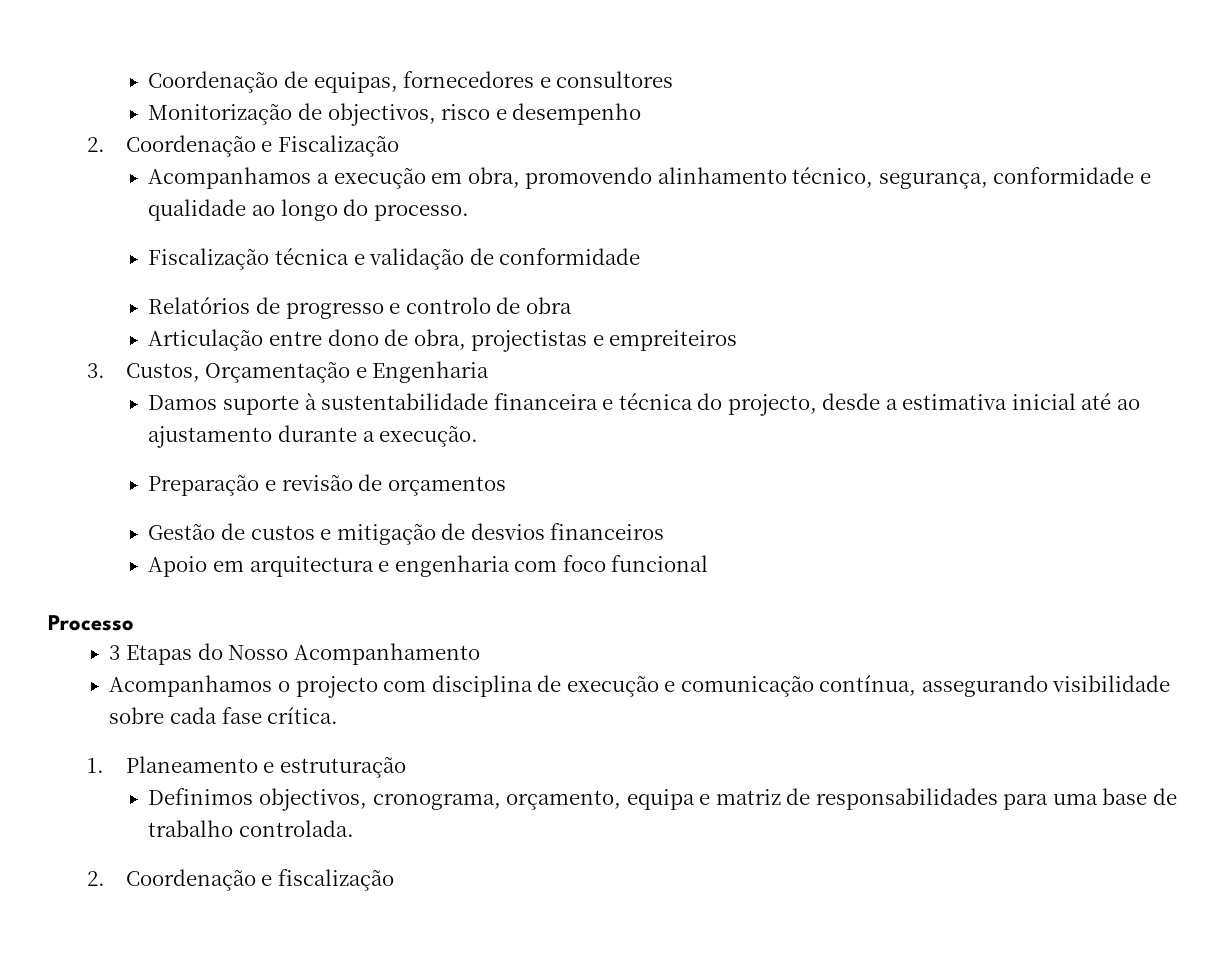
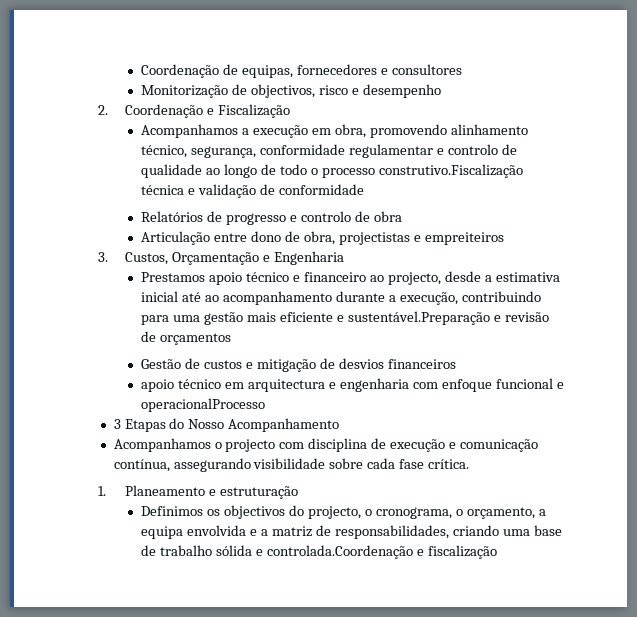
[1139,173,1151,184] [148,199,469,221] [148,248,270,270] e qualidade ao longo do processo. // Fiscalização -> [349,144,517,158] [141,164,523,178] regulamentar e controlo de qualidade ao longo de todo o processo construtivo.Fiscalização
[148,393,723,415] Damos suporte à sustentabilidade financeira e técnica do -> [141,272,384,285] Prestamos apoio técnico e financeiro ao
[148,426,273,448] ajustamento -> [223,291,333,305] acompanhamento
[379,425,479,447] [148,474,260,496] execução. // Preparação -> [399,291,541,305] [141,311,490,325] execução, contribuindo para uma gestão mais eficiente e sustentável.Preparação
[148,556,208,577] Apoio -> [141,379,222,392] apoio técnico
[562,555,606,572] foco -> [441,379,492,392] enfoque
[48,615,134,631] // Processo -> [556,382,564,389] [141,398,266,412] e operacionalProcesso
[258,788,1049,811] objectivos, cronograma, orçamento, equipa e matriz de responsabilidades para -> [207,505,546,519] [141,525,499,539] os objectivos do projecto, o cronograma, o orçamento, a equipa envolvida e a matriz de responsabilidades, criando
[238,820,354,837] [86,869,256,891] controlada. // 2. Coordenação -> [216,545,413,559] sólida e controlada.Coordenação

